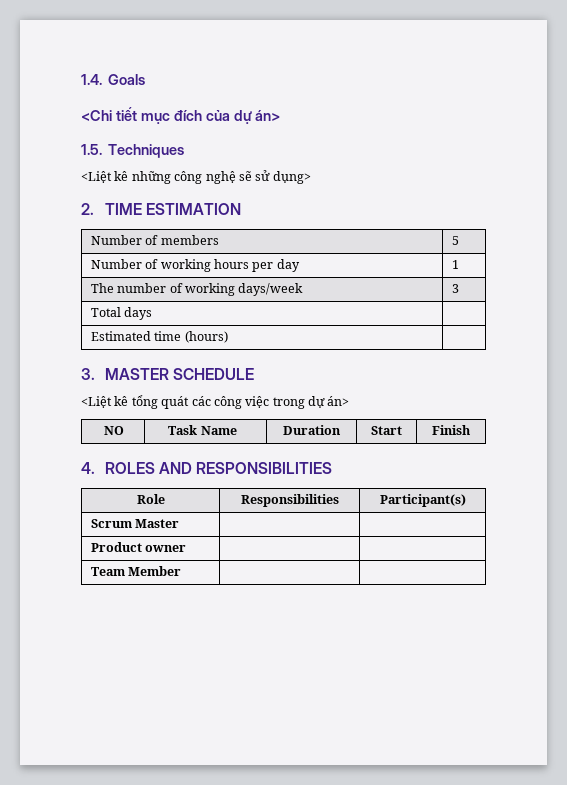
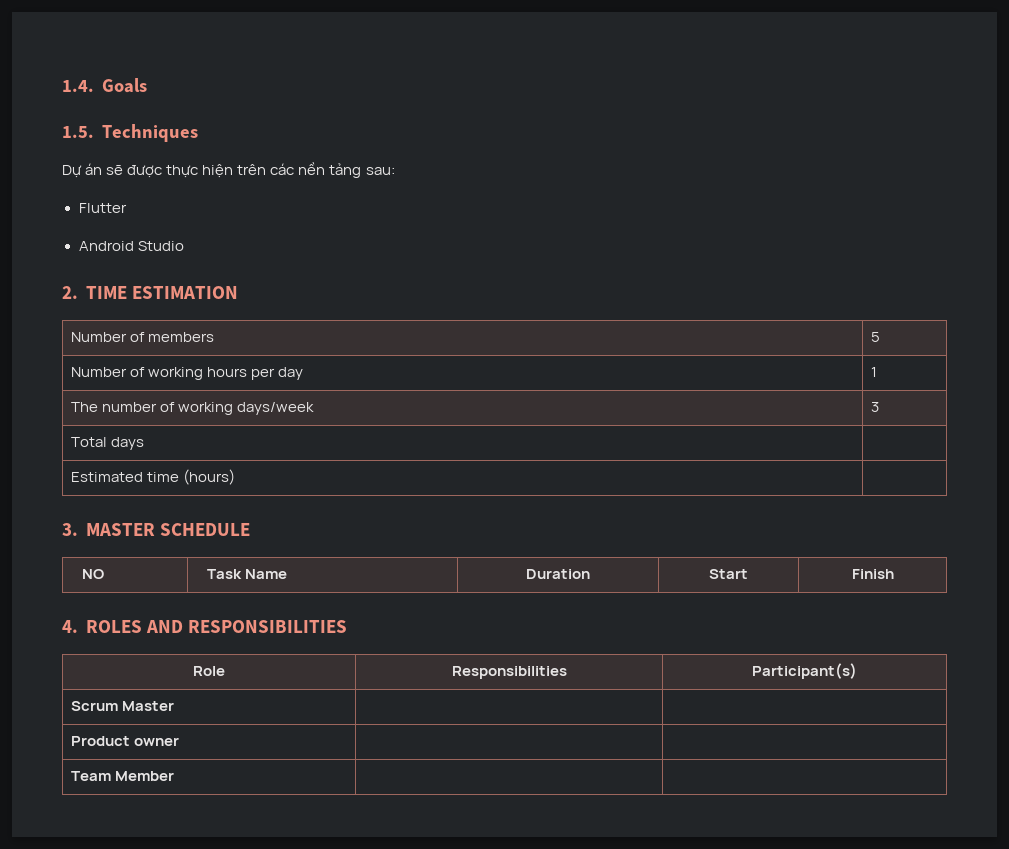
[81,107,281,125] [81,144,185,158] [81,170,311,184] <Chi tiết mục đích của dự án> // 1.5. Techniques // <Liệt kê những công nghệ sẽ sử dụng> -> [62,124,198,142] [62,162,395,178] [78,203,127,213] [78,241,184,251] 1.5. Techniques // Dự án sẽ được thực hiện trên các nền tảng sau: // Flutter // Android Studio
[81,395,350,409] // <Liệt kê tổng quát các công việc trong dự án> -> (250, 529) none

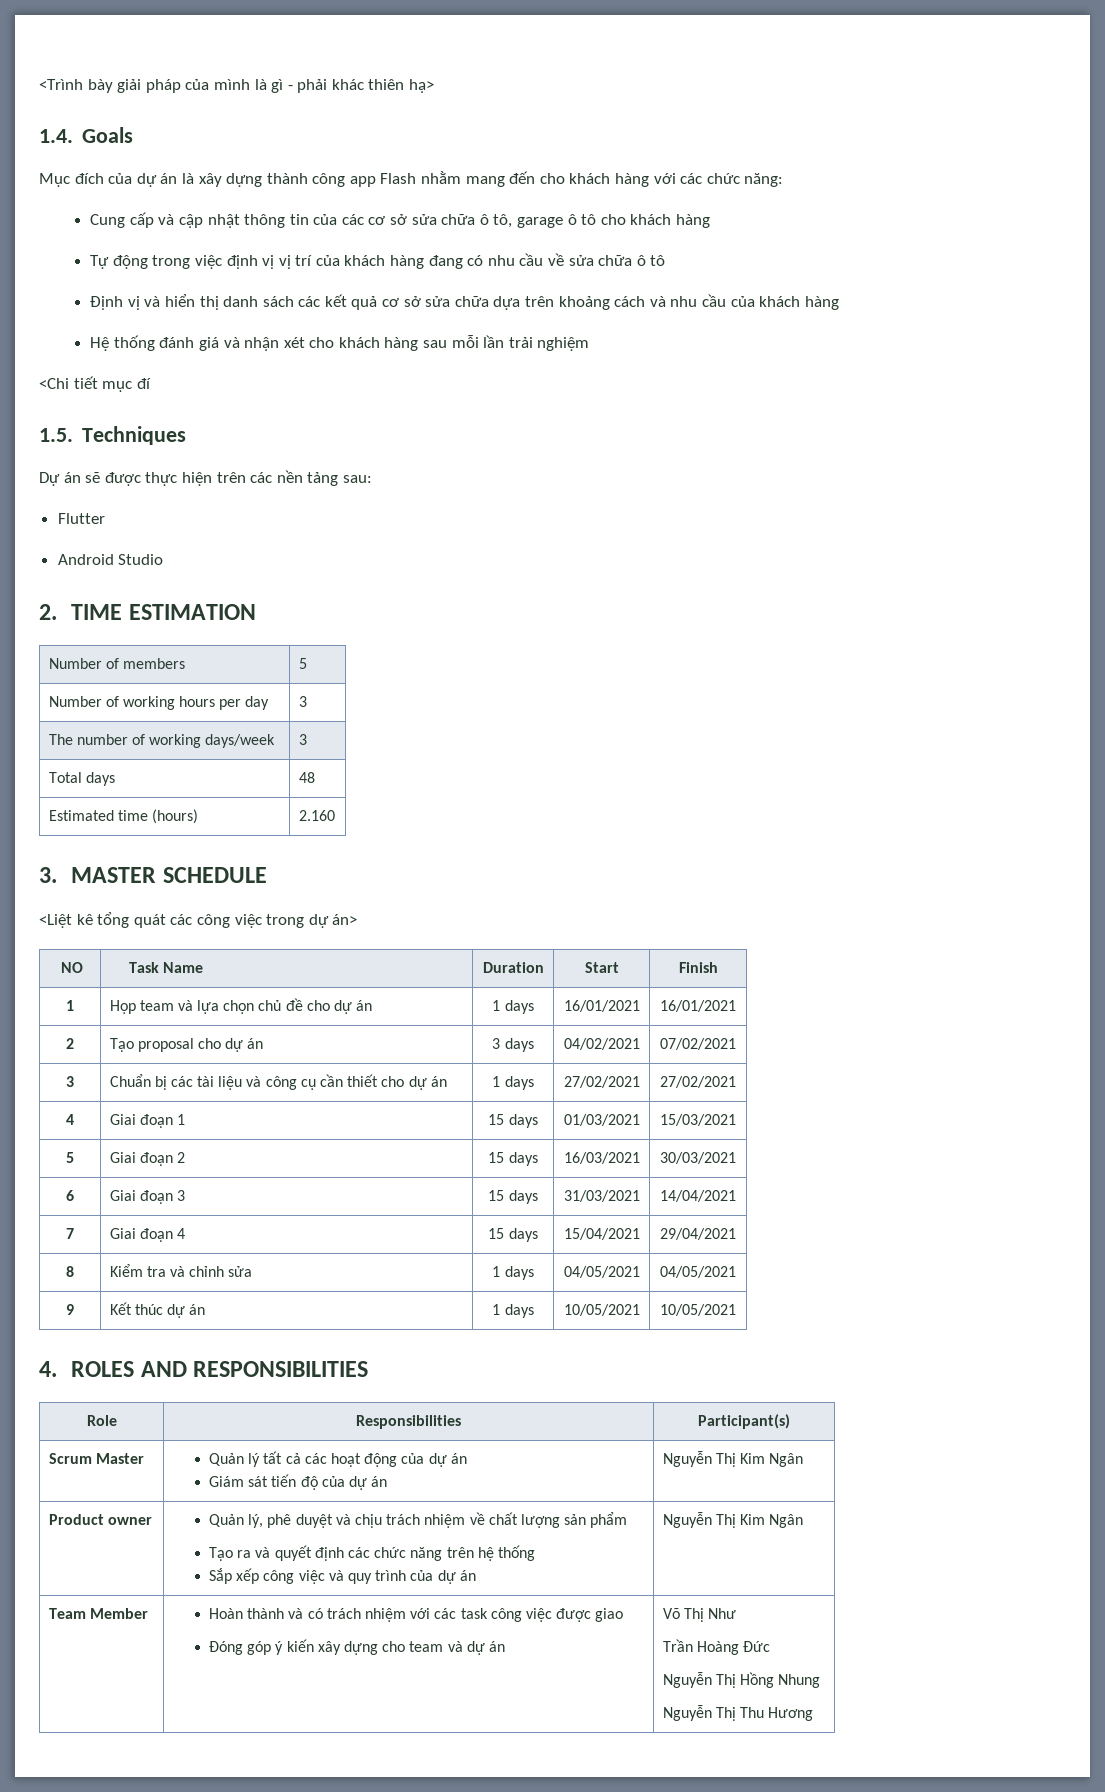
[62,78,147,93] 1.4. Goals -> [39,79,435,93] [39,127,133,143] [39,171,784,187] [90,212,710,228] [90,253,666,269] [90,294,839,310] [90,335,590,351] [39,376,151,392] <Trình bày giải pháp của mình là gì - phải khác thiên hạ> // 1.4. Goals // Mục đích của dự án là xây dựng thành công app Flash nhằm mang đến cho khách hàng với các chức năng: // Cung cấp và cập nhật thông tin của các cơ sở sửa chữa ô tô, garage ô tô cho khách hàng // Tự động trong việc định vị vị trí của khách hàng đang có nhu cầu về sửa chữa ô tô // Định vị và hiển thị danh sách các kết quả cơ sở sửa chữa dựa trên khoảng cách và nhu cầu của khách hàng // Hệ thống đánh giá và nhận xét cho khách hàng sau mỗi lần trải nghiệm // <Chi tiết mục đí
[870,367,877,377] 1 -> [298,696,307,707] 3
(144, 443) none -> [298,772,315,783] 48
(235, 477) none -> [298,810,335,821] 2.160
(250, 529) none -> [39,912,358,928] // <Liệt kê tổng quát các công việc trong dự án>
(894, 574) none -> [66,1000,74,1011] [109,998,373,1014] [492,1000,534,1014] [563,1000,640,1012] [660,1000,736,1012] [66,1038,74,1049] [109,1038,264,1052] [492,1038,534,1052] [563,1038,640,1050] [660,1038,736,1050] [66,1076,74,1087] [109,1074,447,1090] [492,1076,534,1090] [563,1076,640,1088] [660,1076,736,1088] [66,1114,74,1125] [109,1114,185,1128] [488,1114,538,1128] [563,1114,640,1126] [660,1114,736,1126] [66,1152,74,1163] [109,1152,185,1166] [488,1152,538,1166] [563,1152,640,1164] [660,1152,736,1164] [66,1190,74,1201] [109,1190,185,1204] [488,1190,538,1204] [563,1190,640,1202] [660,1190,736,1202] [66,1228,74,1239] [109,1228,185,1242] [488,1228,538,1242] [563,1228,640,1240] [660,1228,736,1240] [66,1266,74,1277] [109,1264,253,1277] [492,1266,534,1280] [563,1266,640,1278] [660,1266,736,1278] [66,1304,74,1315] [109,1302,206,1318] [492,1304,534,1318] [563,1304,640,1316] [660,1304,736,1316] // 1 | Họp team và lựa chọn chủ đề cho dự án | 1 days | 16/01/2021 | 16/01/2021 // 2 | Tạo proposal cho dự án | 3 days | 04/02/2021 | 07/02/2021 // 3 | Chuẩn bị các tài liệu và công cụ cần thiết cho dự án | 1 days | 27/02/2021 | 27/02/2021 // 4 | Giai đoạn 1 | 15 days | 01/03/2021 | 15/03/2021 // 5 | Giai đoạn 2 | 15 days | 16/03/2021 | 30/03/2021 // 6 | Giai đoạn 3 | 15 days | 31/03/2021 | 14/04/2021 // 7 | Giai đoạn 4 | 15 days | 15/04/2021 | 29/04/2021 // 8 | Kiểm tra và chỉnh sửa | 1 days | 04/05/2021 | 04/05/2021 // 9 | Kết thúc dự án | 1 days | 10/05/2021 | 10/05/2021
[70,736,179,746] [70,771,174,781] | // Product owner | | // Team Member | | -> [209,1451,467,1467] [209,1474,388,1490] [662,1451,804,1467] [48,1514,152,1525] [209,1512,628,1528] [209,1545,535,1561] [209,1568,476,1584] [662,1512,804,1528] [48,1608,148,1619] [209,1608,624,1622] [209,1639,505,1655] [662,1608,736,1622] [662,1639,770,1655] [662,1672,821,1688] [662,1705,814,1721] Quản lý tất cả các hoạt động của dự án // Giám sát tiến độ của dự án | Nguyễn Thị Kim Ngân // Product owner | Quản lý, phê duyệt và chịu trách nhiệm về chất lượng sản phẩm // Tạo ra và quyết định các chức năng trên hệ thống // Sắp xếp công việc và quy trình của dự án | Nguyễn Thị Kim Ngân // Team Member | Hoàn thành và có trách nhiệm với các task công việc được giao // Đóng góp ý kiến xây dựng cho team và dự án | Võ Thị Như // Trần Hoàng Đức // Nguyễn Thị Hồng Nhung // Nguyễn Thị Thu Hương

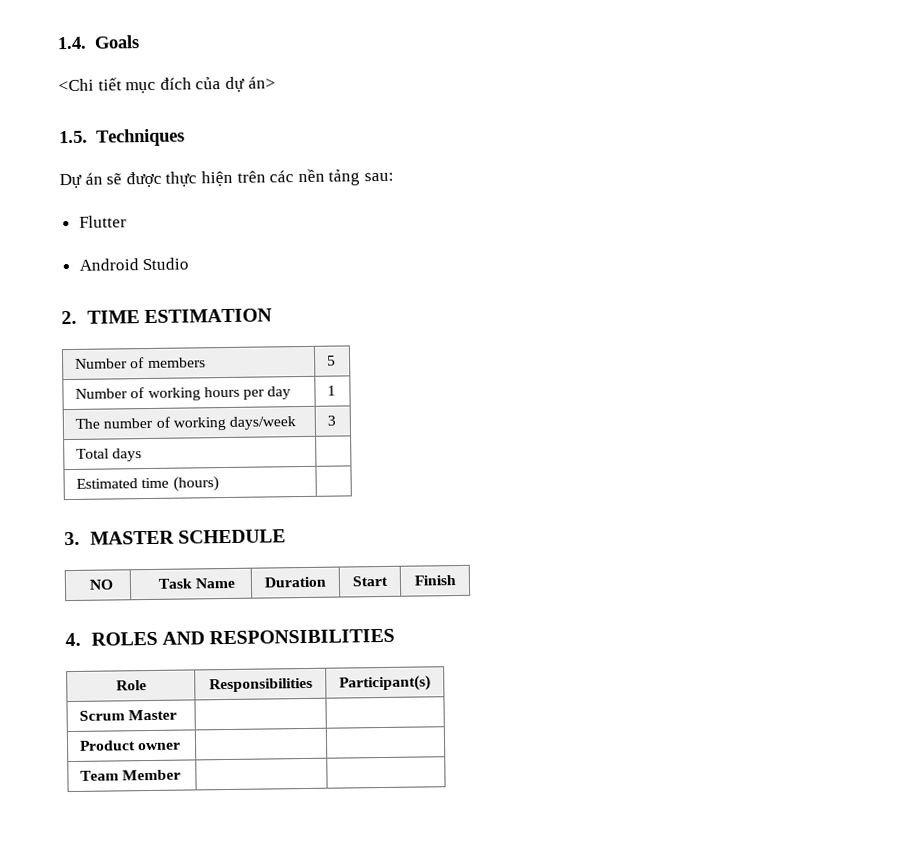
[39,79,435,93] [39,127,133,143] [39,171,784,187] [90,212,710,228] [90,253,666,269] [90,294,839,310] [90,335,590,351] <Trình bày giải pháp của mình là gì - phải khác thiên hạ> // 1.4. Goals // Mục đích của dự án là xây dựng thành công app Flash nhằm mang đến cho khách hàng với các chức năng: // Cung cấp và cập nhật thông tin của các cơ sở sửa chữa ô tô, garage ô tô cho khách hàng // Tự động trong việc định vị vị trí của khách hàng đang có nhu cầu về sửa chữa ô tô // Định vị và hiển thị danh sách các kết quả cơ sở sửa chữa dựa trên khoảng cách và nhu cầu của khách hàng // Hệ thống đánh giá và nhận xét cho khách hàng sau mỗi lần trải nghiệm -> [57,35,140,50] 1.4. Goals
[136,378,151,389] đí -> [159,76,276,92] đích của dự án>
[298,696,307,707] 3 -> [327,385,337,396] 1
[298,772,315,783] 48 -> (143, 455) none
[298,810,335,821] 2.160 -> (219, 484) none
[39,912,358,928] // <Liệt kê tổng quát các công việc trong dự án> -> (287, 536) none
[66,1000,74,1011] [109,998,373,1014] [492,1000,534,1014] [563,1000,640,1012] [660,1000,736,1012] [66,1038,74,1049] [109,1038,264,1052] [492,1038,534,1052] [563,1038,640,1050] [660,1038,736,1050] [66,1076,74,1087] [109,1074,447,1090] [492,1076,534,1090] [563,1076,640,1088] [660,1076,736,1088] [66,1114,74,1125] [109,1114,185,1128] [488,1114,538,1128] [563,1114,640,1126] [660,1114,736,1126] [66,1152,74,1163] [109,1152,185,1166] [488,1152,538,1166] [563,1152,640,1164] [660,1152,736,1164] [66,1190,74,1201] [109,1190,185,1204] [488,1190,538,1204] [563,1190,640,1202] [660,1190,736,1202] [66,1228,74,1239] [109,1228,185,1242] [488,1228,538,1242] [563,1228,640,1240] [660,1228,736,1240] [66,1266,74,1277] [109,1264,253,1277] [492,1266,534,1280] [563,1266,640,1278] [660,1266,736,1278] [66,1304,74,1315] [109,1302,206,1318] [492,1304,534,1318] [563,1304,640,1316] [660,1304,736,1316] // 1 | Họp team và lựa chọn chủ đề cho dự án | 1 days | 16/01/2021 | 16/01/2021 // 2 | Tạo proposal cho dự án | 3 days | 04/02/2021 | 07/02/2021 // 3 | Chuẩn bị các tài liệu và công cụ cần thiết cho dự án | 1 days | 27/02/2021 | 27/02/2021 // 4 | Giai đoạn 1 | 15 days | 01/03/2021 | 15/03/2021 // 5 | Giai đoạn 2 | 15 days | 16/03/2021 | 30/03/2021 // 6 | Giai đoạn 3 | 15 days | 31/03/2021 | 14/04/2021 // 7 | Giai đoạn 4 | 15 days | 15/04/2021 | 29/04/2021 // 8 | Kiểm tra và chỉnh sửa | 1 days | 04/05/2021 | 04/05/2021 // 9 | Kết thúc dự án | 1 days | 10/05/2021 | 10/05/2021 -> (456, 580) none
[209,1451,467,1467] [209,1474,388,1490] [662,1451,804,1467] [48,1514,152,1525] [209,1512,628,1528] [209,1545,535,1561] [209,1568,476,1584] [662,1512,804,1528] [48,1608,148,1619] [209,1608,624,1622] [209,1639,505,1655] [662,1608,736,1622] [662,1639,770,1655] [662,1672,821,1688] [662,1705,814,1721] Quản lý tất cả các hoạt động của dự án // Giám sát tiến độ của dự án | Nguyễn Thị Kim Ngân // Product owner | Quản lý, phê duyệt và chịu trách nhiệm về chất lượng sản phẩm // Tạo ra và quyết định các chức năng trên hệ thống // Sắp xếp công việc và quy trình của dự án | Nguyễn Thị Kim Ngân // Team Member | Hoàn thành và có trách nhiệm với các task công việc được giao // Đóng góp ý kiến xây dựng cho team và dự án | Võ Thị Như // Trần Hoàng Đức // Nguyễn Thị Hồng Nhung // Nguyễn Thị Thu Hương -> [79,740,182,751] [80,769,182,781] | // Product owner | | // Team Member | |

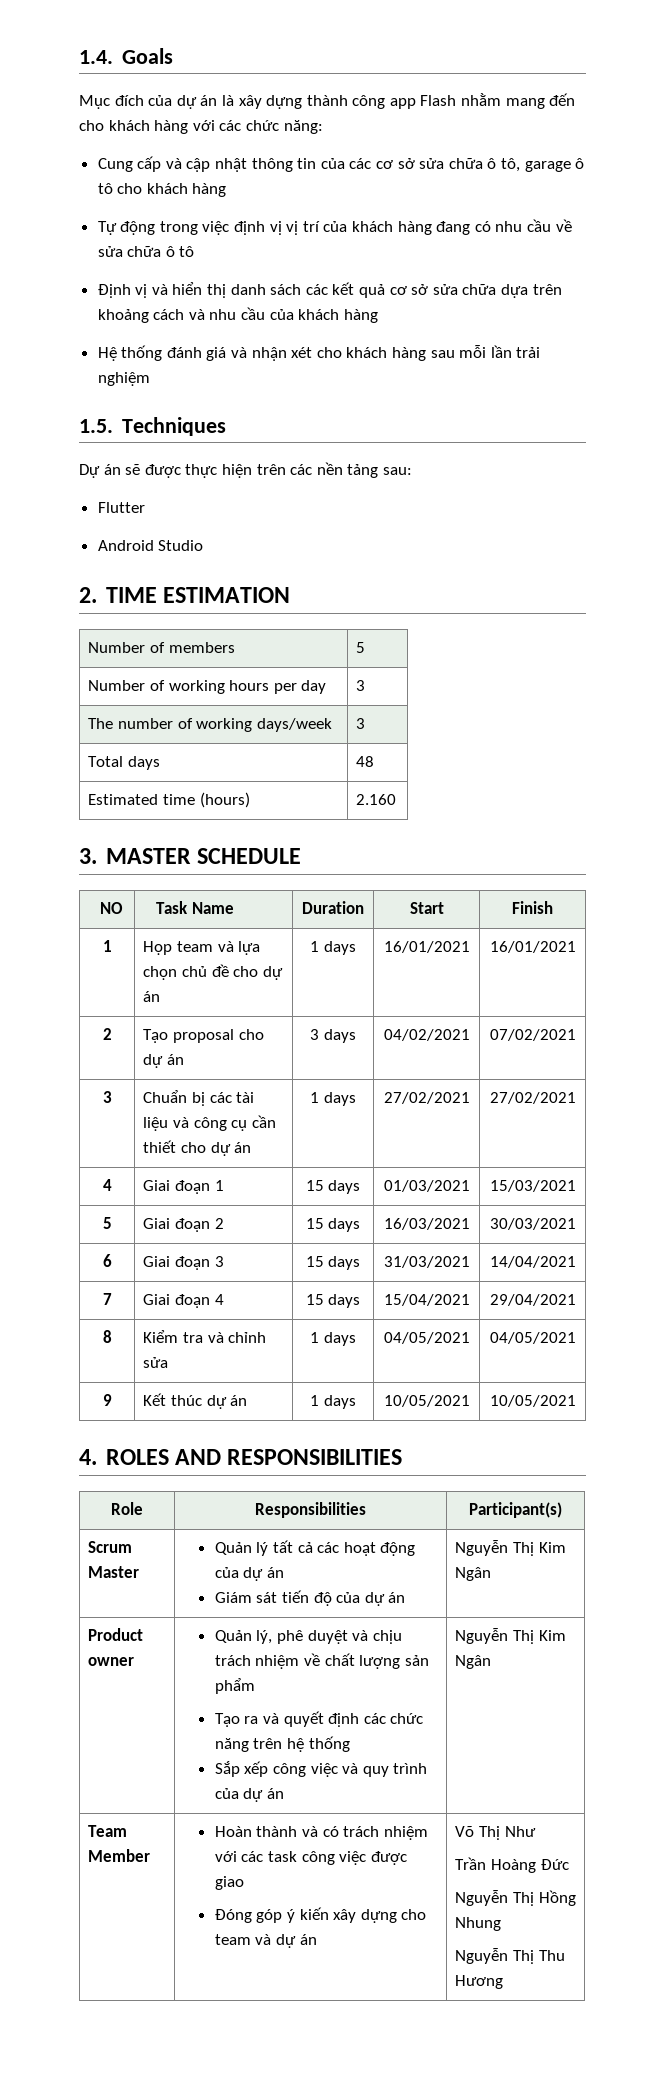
[58,76,276,94] <Chi tiết mục đích của dự án> -> [79,93,576,109] [79,120,323,134] [97,156,585,172] [97,183,227,197] [97,219,572,235] [97,246,195,257] [97,282,562,298] [97,307,378,323] [97,345,541,361] [97,372,150,386] Mục đích của dự án là xây dựng thành công app Flash nhằm mang đến cho khách hàng với các chức năng: // Cung cấp và cập nhật thông tin của các cơ sở sửa chữa ô tô, garage ô tô cho khách hàng // Tự động trong việc định vị vị trí của khách hàng đang có nhu cầu về sửa chữa ô tô // Định vị và hiển thị danh sách các kết quả cơ sở sửa chữa dựa trên khoảng cách và nhu cầu của khách hàng // Hệ thống đánh giá và nhận xét cho khách hàng sau mỗi lần trải nghiệm
[327,385,337,396] 1 -> [356,680,366,691] 3
(143, 455) none -> [356,756,375,767] 48
(219, 484) none -> [356,794,397,805] 2.160
(456, 580) none -> [102,940,112,952] [143,941,261,955] [143,964,283,980] [143,991,161,1002] [310,941,356,955] [383,941,470,953] [489,941,576,953] [102,1028,112,1040] [143,1029,264,1043] [143,1054,184,1068] [310,1029,356,1043] [383,1029,470,1041] [489,1029,576,1041] [102,1091,112,1103] [143,1090,255,1106] [143,1115,276,1131] [143,1140,252,1156] [310,1092,356,1106] [383,1092,470,1104] [489,1092,576,1104] [102,1179,112,1191] [143,1180,224,1194] [305,1180,361,1194] [383,1180,470,1192] [489,1180,576,1192] [102,1217,112,1229] [143,1218,224,1232] [305,1218,361,1232] [383,1218,470,1230] [489,1218,576,1230] [102,1254,112,1267] [143,1256,224,1270] [305,1256,361,1270] [383,1256,470,1268] [489,1256,576,1268] [102,1293,112,1305] [143,1294,224,1308] [305,1294,361,1308] [383,1294,470,1306] [489,1294,576,1306] [102,1330,112,1343] [143,1330,267,1343] [143,1357,169,1368] [310,1332,356,1346] [383,1332,470,1344] [489,1332,576,1344] [102,1394,112,1406] [143,1393,248,1409] [310,1395,356,1409] [383,1395,470,1407] [489,1395,576,1407] // 1 | Họp team và lựa chọn chủ đề cho dự án | 1 days | 16/01/2021 | 16/01/2021 // 2 | Tạo proposal cho dự án | 3 days | 04/02/2021 | 07/02/2021 // 3 | Chuẩn bị các tài liệu và công cụ cần thiết cho dự án | 1 days | 27/02/2021 | 27/02/2021 // 4 | Giai đoạn 1 | 15 days | 01/03/2021 | 15/03/2021 // 5 | Giai đoạn 2 | 15 days | 16/03/2021 | 30/03/2021 // 6 | Giai đoạn 3 | 15 days | 31/03/2021 | 14/04/2021 // 7 | Giai đoạn 4 | 15 days | 15/04/2021 | 29/04/2021 // 8 | Kiểm tra và chỉnh sửa | 1 days | 04/05/2021 | 04/05/2021 // 9 | Kết thúc dự án | 1 days | 10/05/2021 | 10/05/2021
[79,740,182,751] [80,769,182,781] | // Product owner | | // Team Member | | -> [214,1540,416,1556] [214,1567,284,1581] [214,1590,406,1606] [455,1540,566,1556] [455,1567,492,1581] [88,1628,144,1641] [88,1657,135,1666] [214,1630,402,1644] [214,1653,429,1669] [214,1678,255,1694] [214,1711,424,1727] [214,1736,350,1752] [214,1761,428,1777] [214,1788,284,1802] [455,1628,566,1644] [455,1655,492,1669] [88,1825,128,1837] [88,1849,151,1862] [214,1826,428,1840] [214,1851,407,1865] [214,1876,244,1890] [214,1907,427,1923] [214,1934,317,1948] [455,1826,536,1840] [455,1857,569,1873] [455,1890,576,1906] [455,1917,502,1931] [455,1948,565,1964] [455,1975,504,1989] Quản lý tất cả các hoạt động của dự án // Giám sát tiến độ của dự án | Nguyễn Thị Kim Ngân // Product owner | Quản lý, phê duyệt và chịu trách nhiệm về chất lượng sản phẩm // Tạo ra và quyết định các chức năng trên hệ thống // Sắp xếp công việc và quy trình của dự án | Nguyễn Thị Kim Ngân // Team Member | Hoàn thành và có trách nhiệm với các task công việc được giao // Đóng góp ý kiến xây dựng cho team và dự án | Võ Thị Như // Trần Hoàng Đức // Nguyễn Thị Hồng Nhung // Nguyễn Thị Thu Hương

